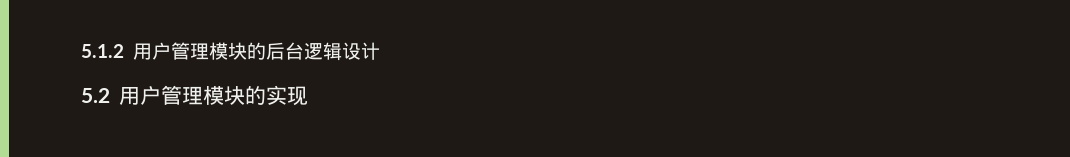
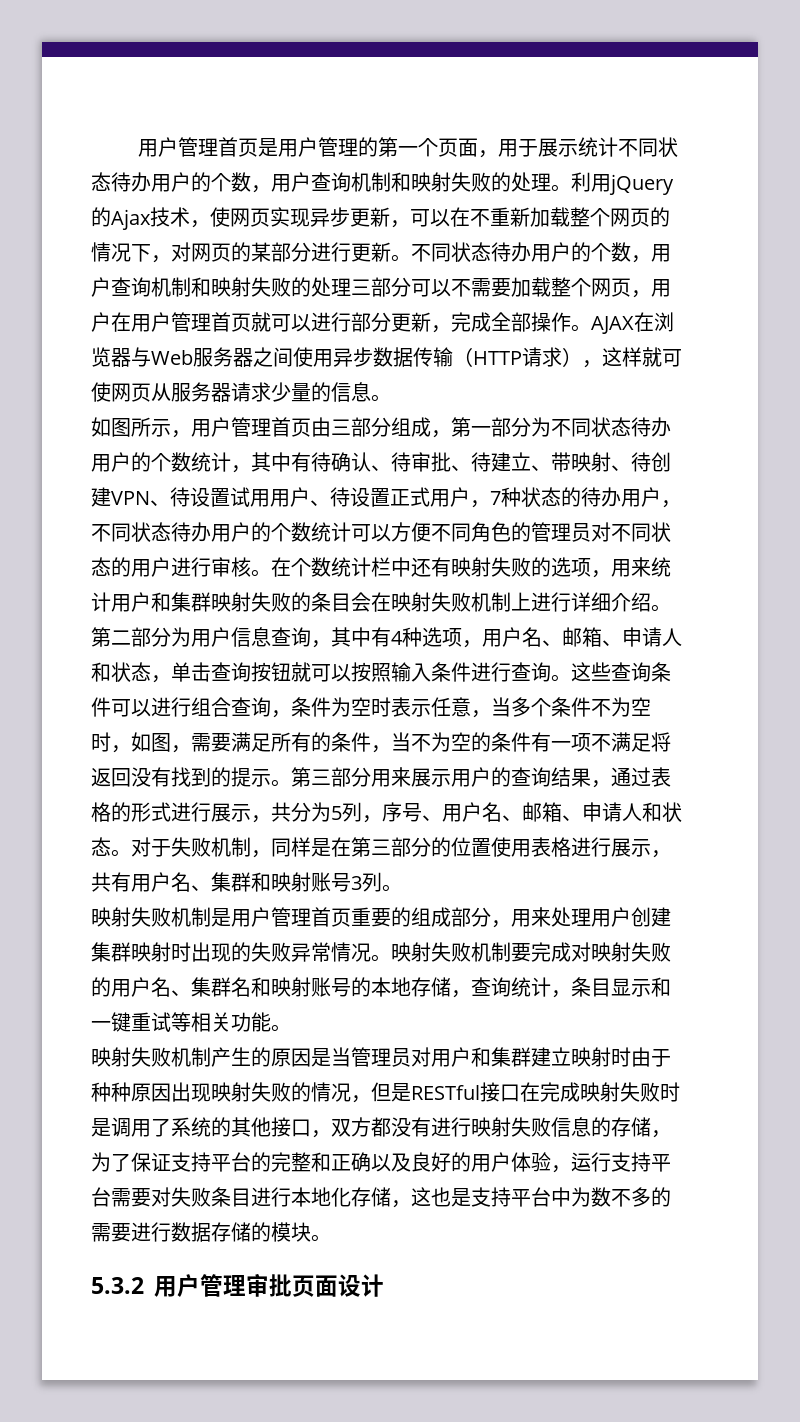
[81,42,380,61] [81,85,308,106] 5.1.2用户管理模块的后台逻辑设计 // 5.2用户管理模块的实现 -> [138,137,679,158] [91,172,674,195] [91,207,670,230] [91,242,671,263] [91,277,671,298] [91,312,675,334] [91,347,682,368] [91,382,391,402] [91,417,671,438] [91,452,671,473] [91,487,681,508] [91,522,671,542] [91,557,671,578] [91,592,671,612] [91,627,682,648] [91,662,671,683] [91,697,651,718] [91,732,671,753] [91,767,671,788] [91,802,682,823] [91,837,671,858] [91,872,402,892] [91,907,671,928] [91,942,671,962] [91,977,671,998] [91,1012,291,1032] [91,1047,671,1067] [91,1082,680,1103] [91,1117,671,1138] [91,1152,671,1173] [91,1187,671,1208] [91,1222,331,1242] [91,1273,384,1297] 用户管理首页是用户管理的第一个页面，用于展示统计不同状态待办用户的个数，用户查询机制和映射失败的处理。利用jQuery的Ajax技术，使网页实现异步更新，可以在不重新加载整个网页的情况下，对网页的某部分进行更新。不同状态待办用户的个数，用户查询机制和映射失败的处理三部分可以不需要加载整个网页，用户在用户管理首页就可以进行部分更新，完成全部操作。AJAX在浏览器与Web服务器之间使用异步数据传输（HTTP请求），这样就可使网页从服务器请求少量的信息。 // 如图所示，用户管理首页由三部分组成，第一部分为不同状态待办用户的个数统计，其中有待确认、待审批、待建立、带映射、待创建VPN、待设置试用用户、待设置正式用户，7种状态的待办用户，不同状态待办用户的个数统计可以方便不同角色的管理员对不同状态的用户进行审核。在个数统计栏中还有映射失败的选项，用来统计用户和集群映射失败的条目会在映射失败机制上进行详细介绍。第二部分为用户信息查询，其中有4种选项，用户名、邮箱、申请人和状态，单击查询按钮就可以按照输入条件进行查询。这些查询条件可以进行组合查询，条件为空时表示任意，当多个条件不为空时，如图，需要满足所有的条件，当不为空的条件有一项不满足将返回没有找到的提示。第三部分用来展示用户的查询结果，通过表格的形式进行展示，共分为5列，序号、用户名、邮箱、申请人和状态。对于失败机制，同样是在第三部分的位置使用表格进行展示，共有用户名、集群和映射账号3列。 // 映射失败机制是用户管理首页重要的组成部分，用来处理用户创建集群映射时出现的失败异常情况。映射失败机制要完成对映射失败的用户名、集群名和映射账号的本地存储，查询统计，条目显示和一键重试等相关功能。 // 映射失败机制产生的原因是当管理员对用户和集群建立映射时由于种种原因出现映射失败的情况，但是RESTful接口在完成映射失败时是调用了系统的其他接口，双方都没有进行映射失败信息的存储，为了保证支持平台的完整和正确以及良好的用户体验，运行支持平台需要对失败条目进行本地化存储，这也是支持平台中为数不多的需要进行数据存储的模块。 // 5.3.2用户管理审批页面设计

